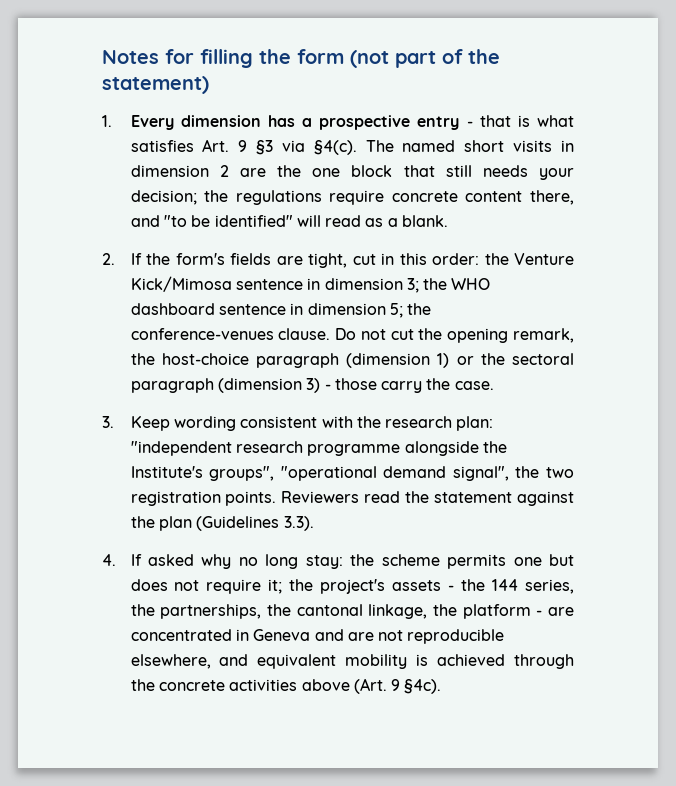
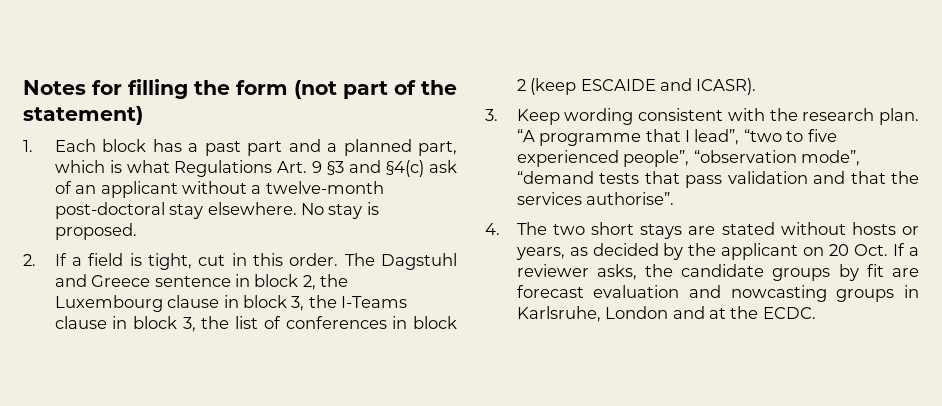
[130,115,511,130] Every dimension has a prospective entry - that -> [54,139,458,156] [54,160,105,173] Each block has a past part and a planned part, which
[130,140,194,152] satisfies -> [174,160,273,177] Regulations
[281,140,574,155] [130,165,574,180] [130,190,574,205] [130,215,449,227] [102,253,574,268] [130,276,491,293] [130,303,432,318] [130,328,574,343] [130,353,575,368] [130,378,494,393] via §4(c). The named short visits in dimension 2 are the one block that still needs your decision; the regulations require concrete content there, and "to be identified" will read as a blank. // 2. If the form's fields are tight, cut in this order: the Venture Kick/Mimosa sentence in dimension 3; the WHO dashboard sentence in dimension 5; the conference-venues clause. Do not cut the opening remark, the host-choice paragraph (dimension 1) or the sectoral paragraph (dimension 3) - those carry the case. -> [349,160,457,177] [54,181,384,198] [54,202,379,219] [54,223,137,240] [23,253,458,270] [54,274,349,290] [54,295,408,312] [54,316,458,332] [516,78,757,95] and §4(c) ask of an applicant without a twelve-month post-doctoral stay elsewhere. No stay is proposed. // 2. If a field is tight, cut in this order. The Dagstuhl and Greece sentence in block 2, the Luxembourg clause in block 3, the I-Teams clause in block 3, the list of conferences in block 2 (keep ESCAIDE and ICASR).
[456,416,494,431] [130,441,507,456] [130,466,574,481] [130,491,574,506] [130,516,314,531] [102,554,574,569] [130,579,574,594] [130,604,574,619] [130,629,505,644] [130,654,574,669] [130,678,442,694] plan: "independent research programme alongside the Institute's groups", "operational demand signal", the two registration points. Reviewers read the statement against the plan (Guidelines 3.3). // 4. If asked why no long stay: the scheme permits one but does not require it; the project's assets - the 144 series, the partnerships, the cantonal linkage, the platform - are concentrated in Geneva and are not reproducible elsewhere, and equivalent mobility is achieved through the concrete activities above (Art. 9 §4c). -> [879,108,919,125] [516,129,837,146] [516,150,861,167] [516,171,919,188] [516,192,675,205] [485,222,919,239] [515,243,919,260] [516,264,920,281] [516,285,920,302] [516,306,816,322] plan. “A programme that I lead”, “two to five experienced people”, “observation mode”, “demand tests that pass validation and that the services authorise”. // 4. The two short stays are stated without hosts or years, as decided by the applicant on 20 Oct. If a reviewer asks, the candidate groups by fit are forecast evaluation and nowcasting groups in Karlsruhe, London and at the ECDC.

